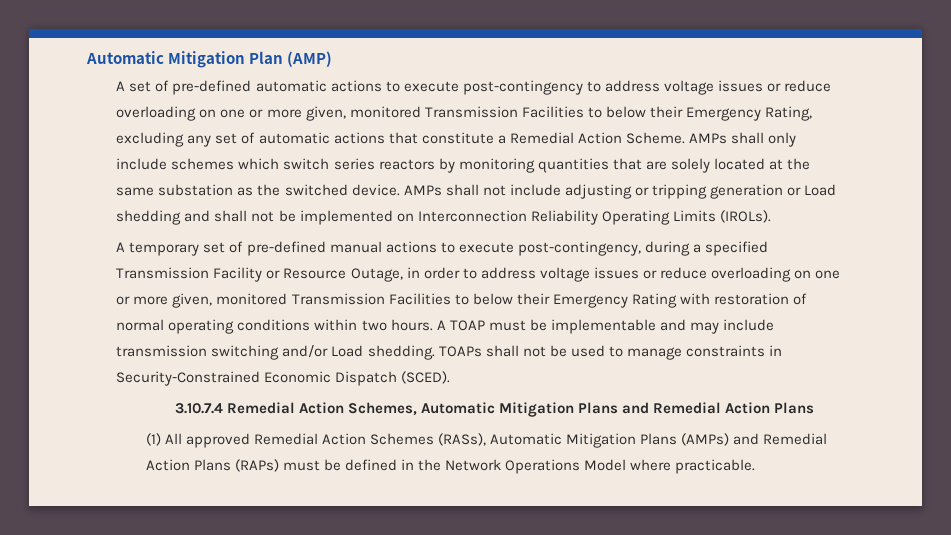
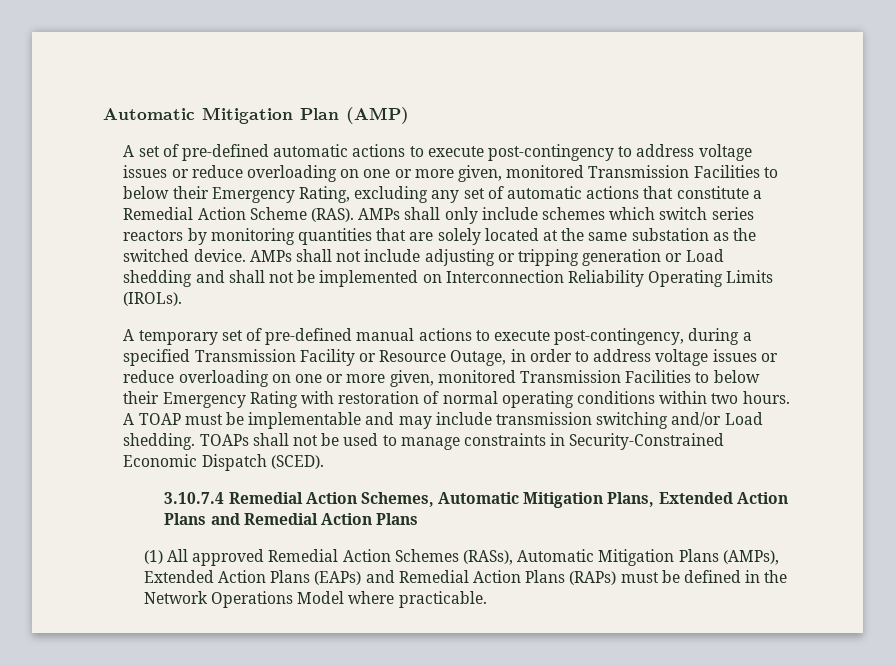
[625,132,685,144] Scheme. -> [249,207,355,222] Scheme (RAS).
(575, 409) none -> [607,492,788,507] Plans, Extended Action
[681,433,730,446] (AMPs) -> [722,550,779,565] [143,570,362,585] (AMPs), Extended Action Plans (EAPs)

